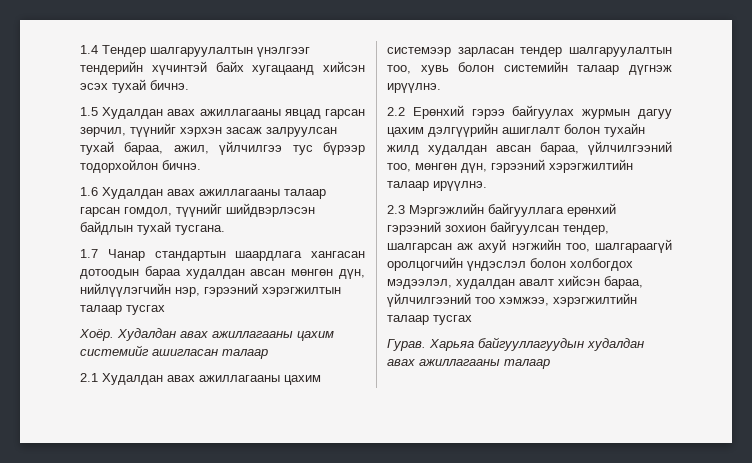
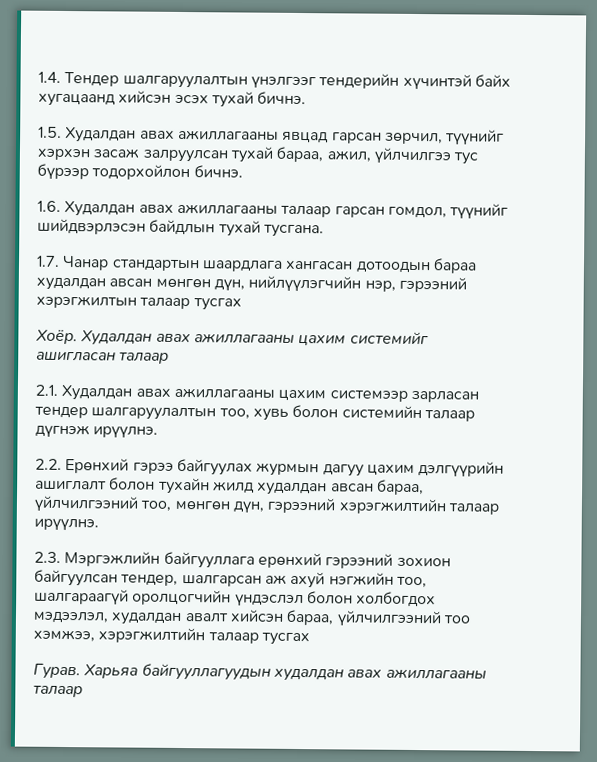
[80,45,98,54] 1.4 -> [38,71,61,83] 1.4.
[80,107,98,116] 1.5 -> [38,126,62,138] 1.5.
[80,187,98,196] 1.6 -> [37,200,61,212] 1.6.
[80,249,98,258] 1.7 -> [36,255,60,267] 1.7.
[80,373,98,382] 2.1 -> [35,384,58,396] 2.1.
[387,107,405,116] 2.2 -> [35,458,62,470] 2.2.
[387,205,405,214] 2.3 -> [34,551,61,563] 2.3.

